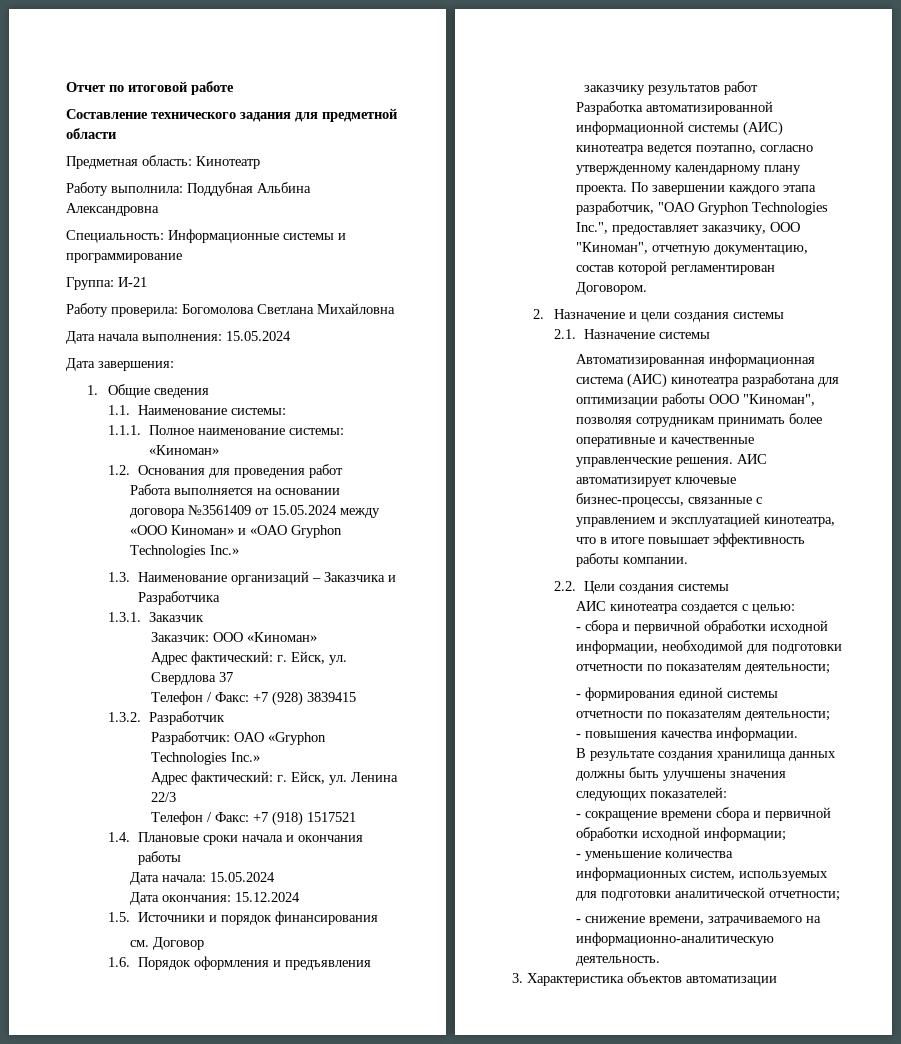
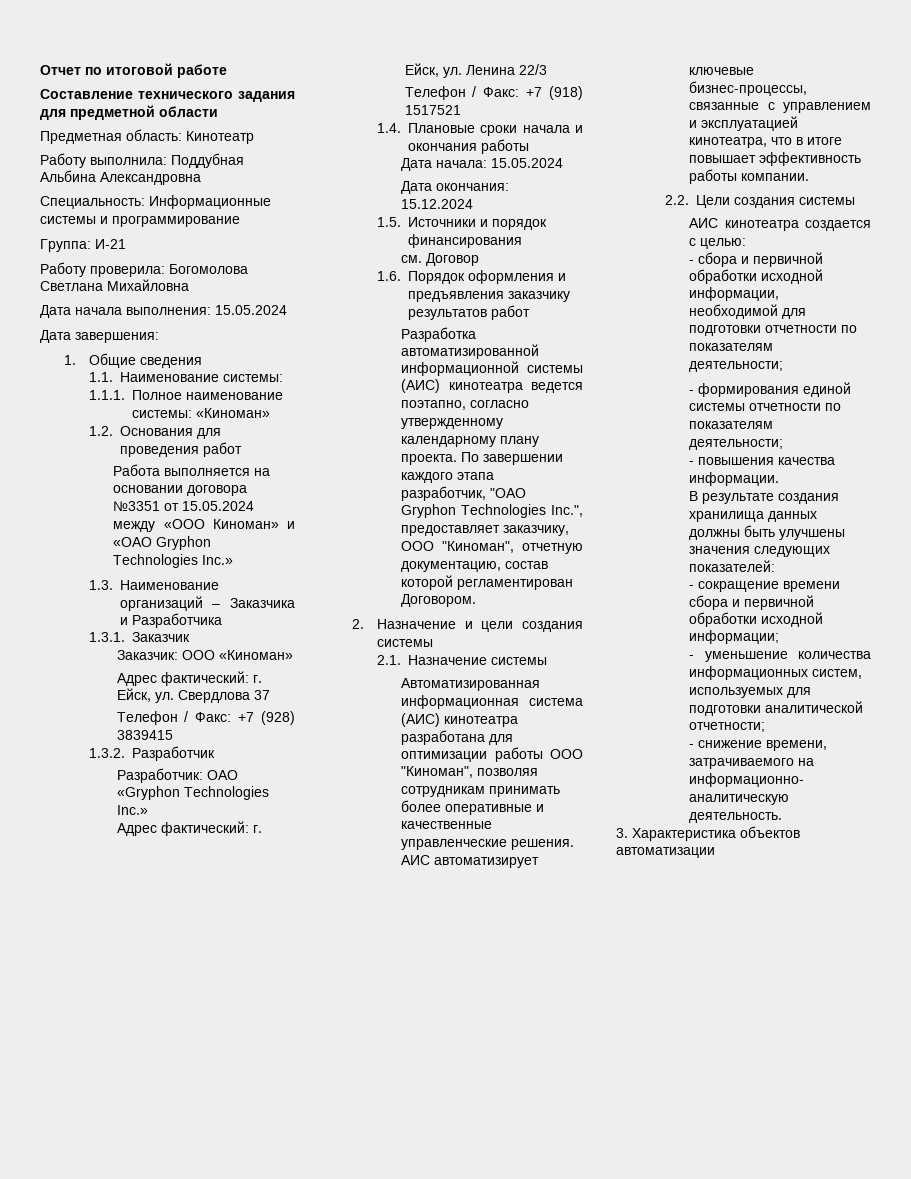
[187,505,251,515] №3561409 -> [113,501,161,511] №3351

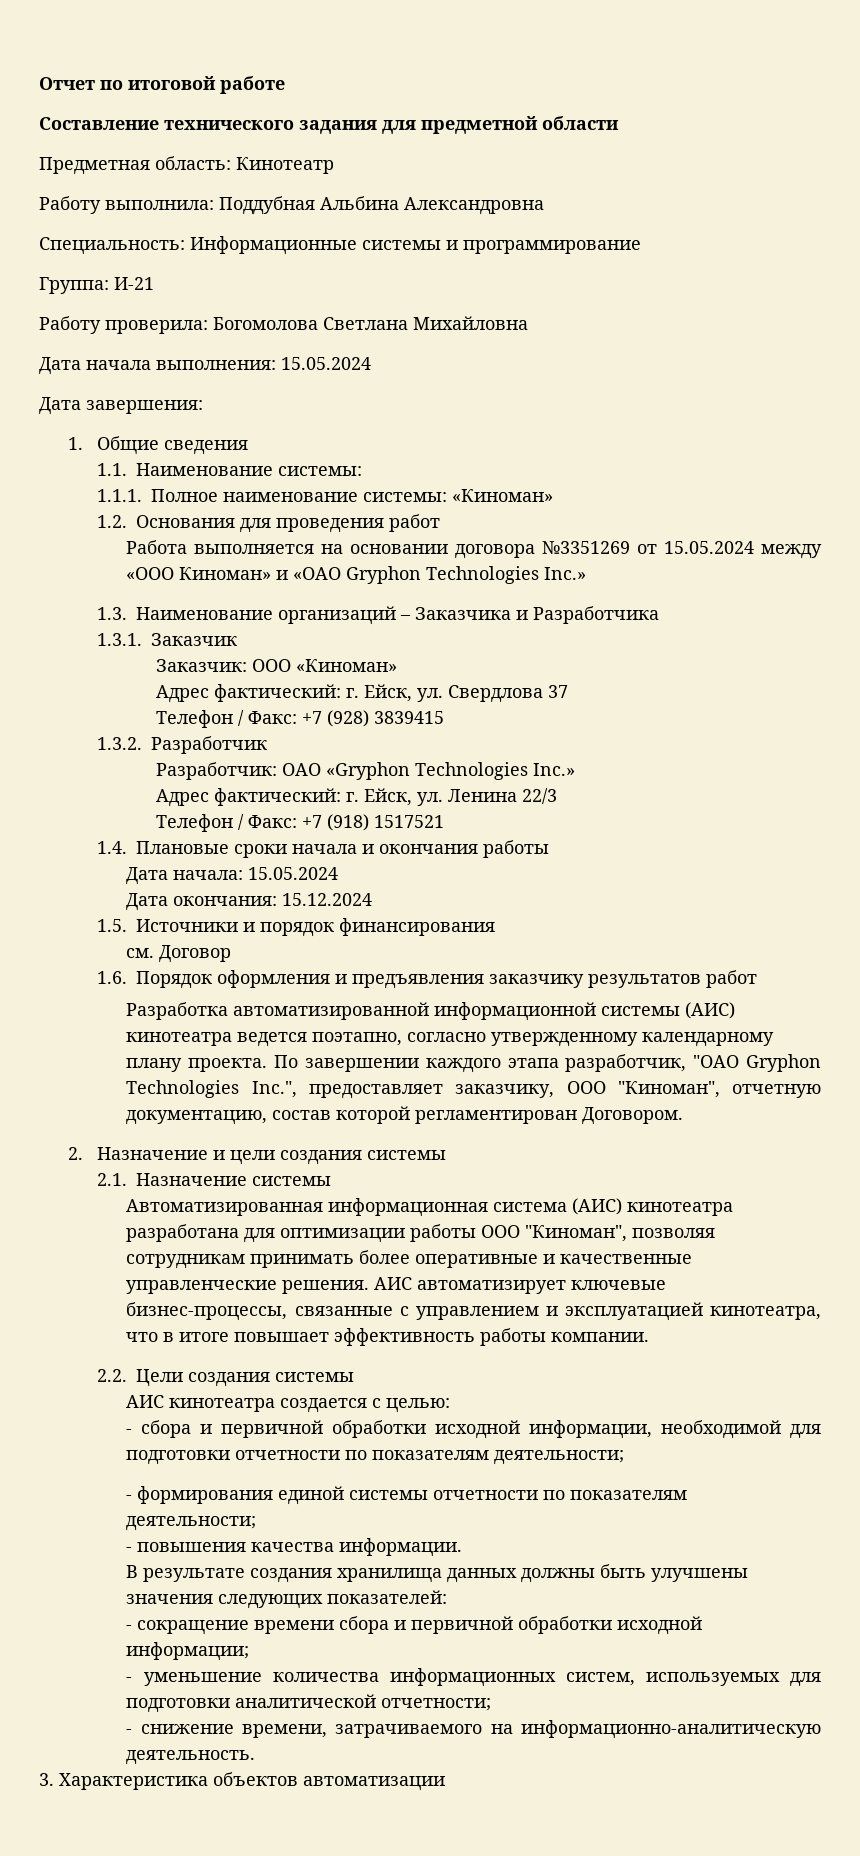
[113,501,161,511] №3351 -> [542,541,631,554] №3351269

